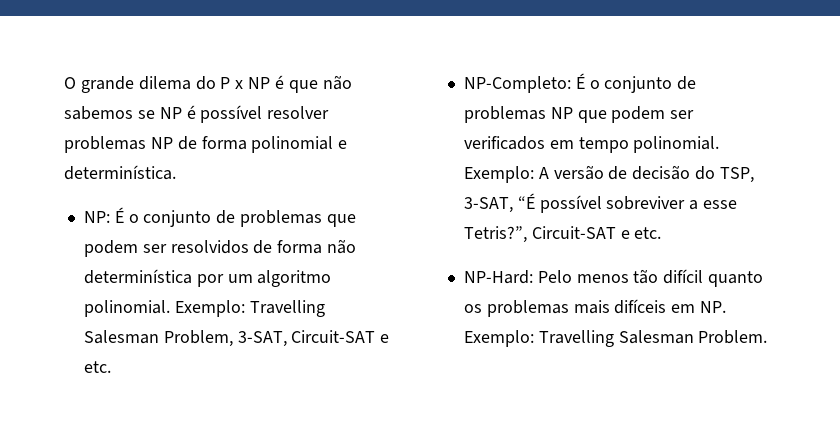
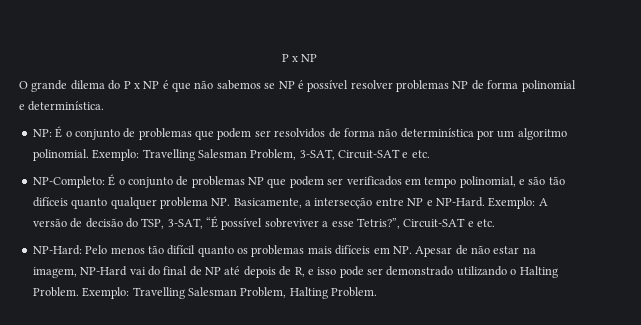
(64, 83) none -> [281,54,318,62] P x NP //
[633,136,720,153] polinomial. -> [459,176,565,188] [32,197,485,209] polinomial, e são tão difíceis quanto qualquer problema NP. Basicamente, a intersecção entre NP e NP-Hard.
[463,330,694,347] Exemplo: Travelling Salesman -> [415,245,536,257] [32,266,558,278] [32,287,328,299] Apesar de não estar na imagem, NP-Hard vai do final de NP até depois de R, e isso pode ser demonstrado utilizando o Halting Problem. Exemplo: Travelling Salesman Problem, Halting

